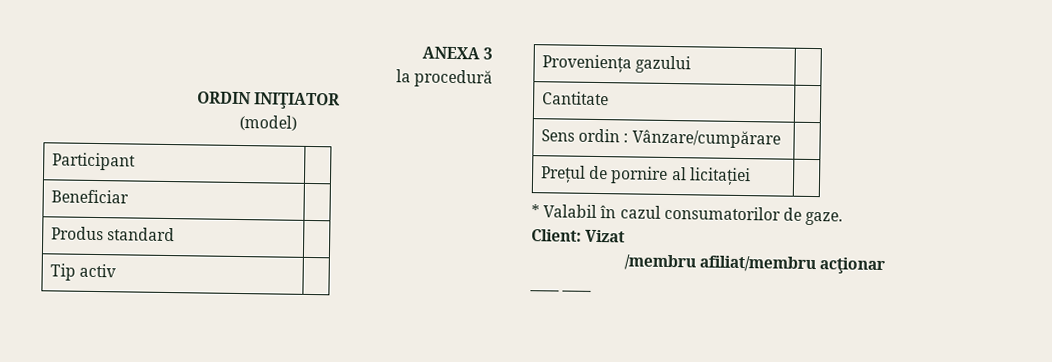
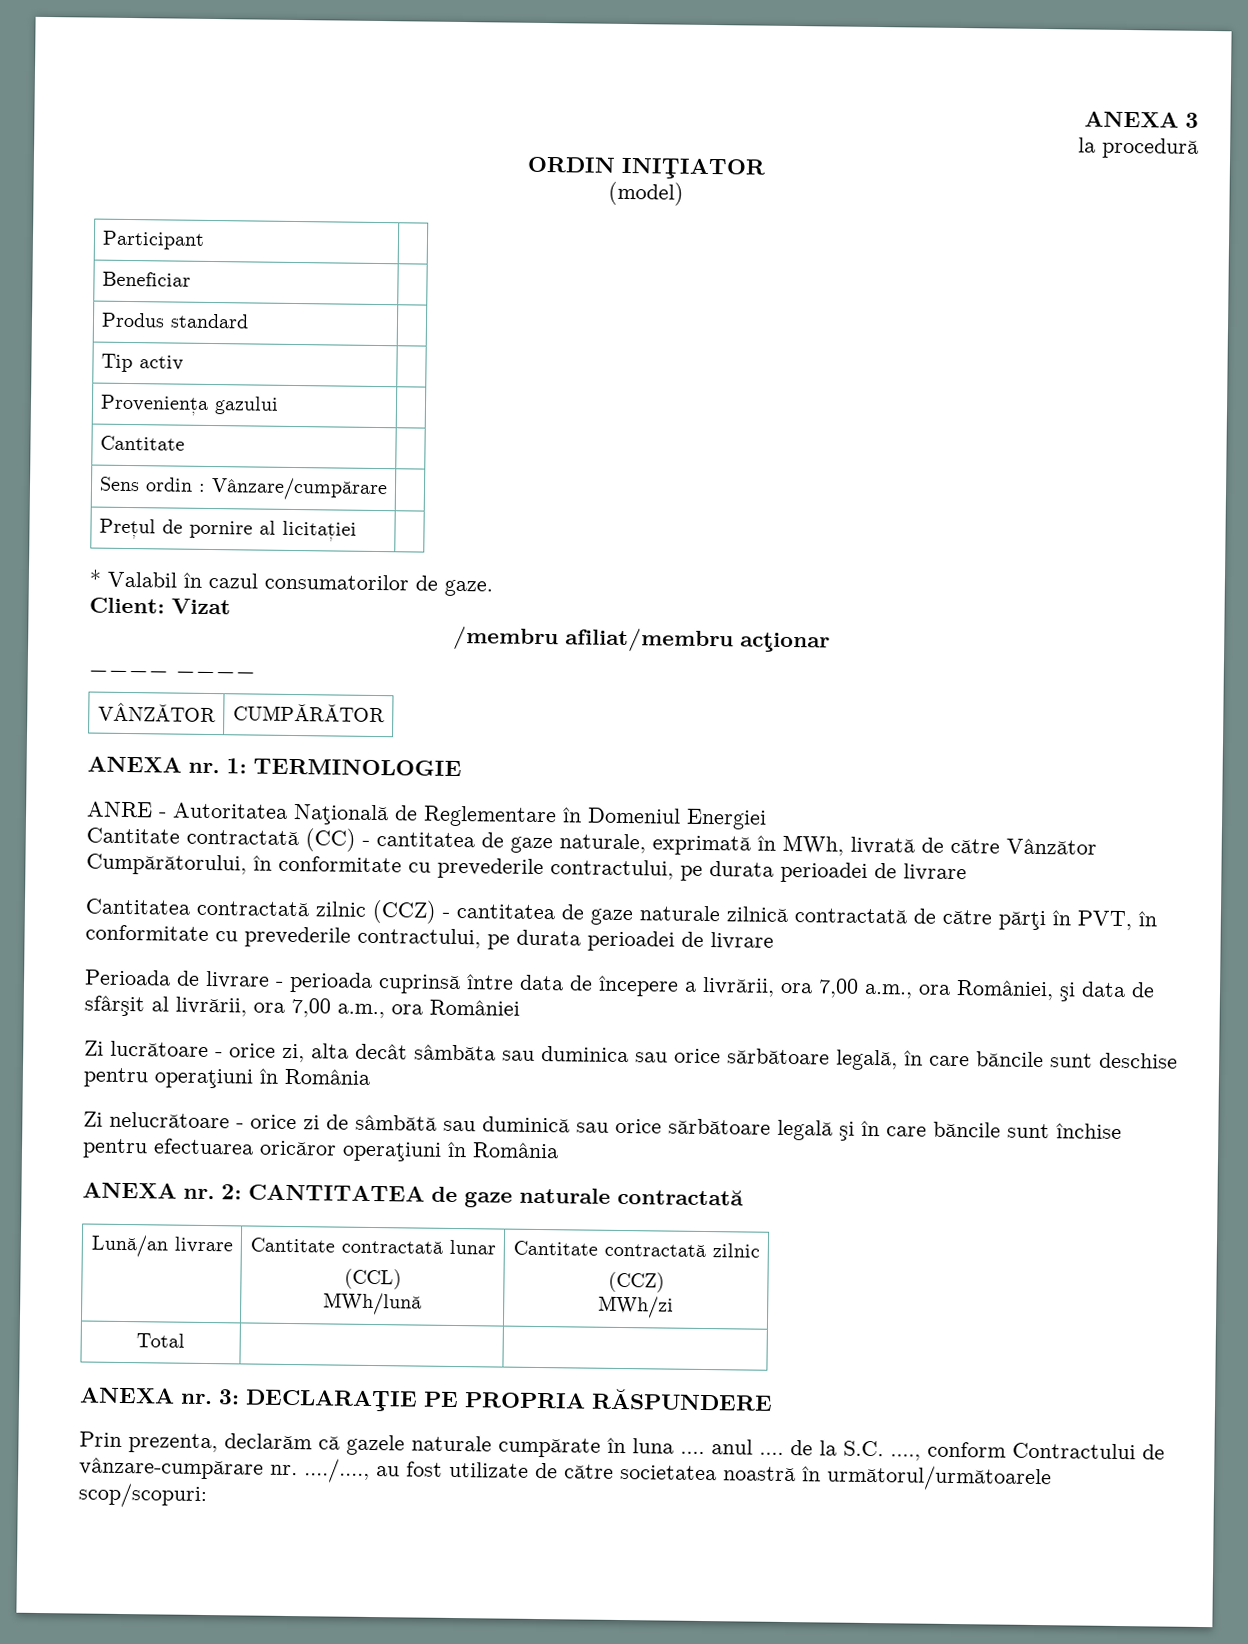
(593, 291) none -> [97,701,216,723] [232,703,385,723] [87,756,462,777] [87,801,767,830] [86,827,1097,856] [86,853,967,883] [85,898,1157,931] [85,924,774,952] [85,969,1155,1002] [84,995,520,1019] [84,1040,1178,1071] [83,1067,370,1089] [83,1111,1122,1141] [82,1138,559,1162] [82,1182,744,1208] [90,1234,233,1258] [249,1237,496,1255] [343,1268,402,1290] [323,1292,422,1316] [512,1240,760,1258] [607,1271,665,1293] [598,1295,674,1319] [136,1333,185,1348] [79,1387,773,1412] [79,1431,1165,1461] [79,1457,1052,1492] [78,1482,207,1509] // VÂNZĂTOR | CUMPĂRĂTOR // ANEXA nr. 1: TERMINOLOGIE // ANRE - Autoritatea Naţională de Reglementare în Domeniul Energiei // Cantitate contractată (CC) - cantitatea de gaze naturale, exprimată în MWh, livrată de către Vânzător Cumpărătorului, în conformitate cu prevederile contractului, pe durata perioadei de livrare // Cantitatea contractată zilnic (CCZ) - cantitatea de gaze naturale zilnică contractată de către părţi în PVT, în conformitate cu prevederile contractului, pe durata perioadei de livrare // Perioada de livrare - perioada cuprinsă între data de începere a livrării, ora 7,00 a.m., ora României, şi data de sfârşit al livrării, ora 7,00 a.m., ora României // Zi lucrătoare - orice zi, alta decât sâmbăta sau duminica sau orice sărbătoare legală, în care băncile sunt deschise pentru operaţiuni în România // Zi nelucrătoare - orice zi de sâmbătă sau duminică sau orice sărbătoare legală şi în care băncile sunt închise pentru efectuarea oricăror operaţiuni în România // ANEXA nr. 2: CANTITATEA de gaze naturale contractată // Lună/an livrare | Cantitate contractată lunar // (CCL) // MWh/lună | Cantitate contractată zilnic // (CCZ) // MWh/zi // Total | | // ANEXA nr. 3: DECLARAŢIE PE PROPRIA RĂSPUNDERE // Prin prezenta, declarăm că gazele naturale cumpărate în luna .... anul .... de la S.C. ...., conform Contractului de vânzare-cumpărare nr. ..../...., au fost utilizate de către societatea noastră în următorul/următoarele scop/scopuri:

